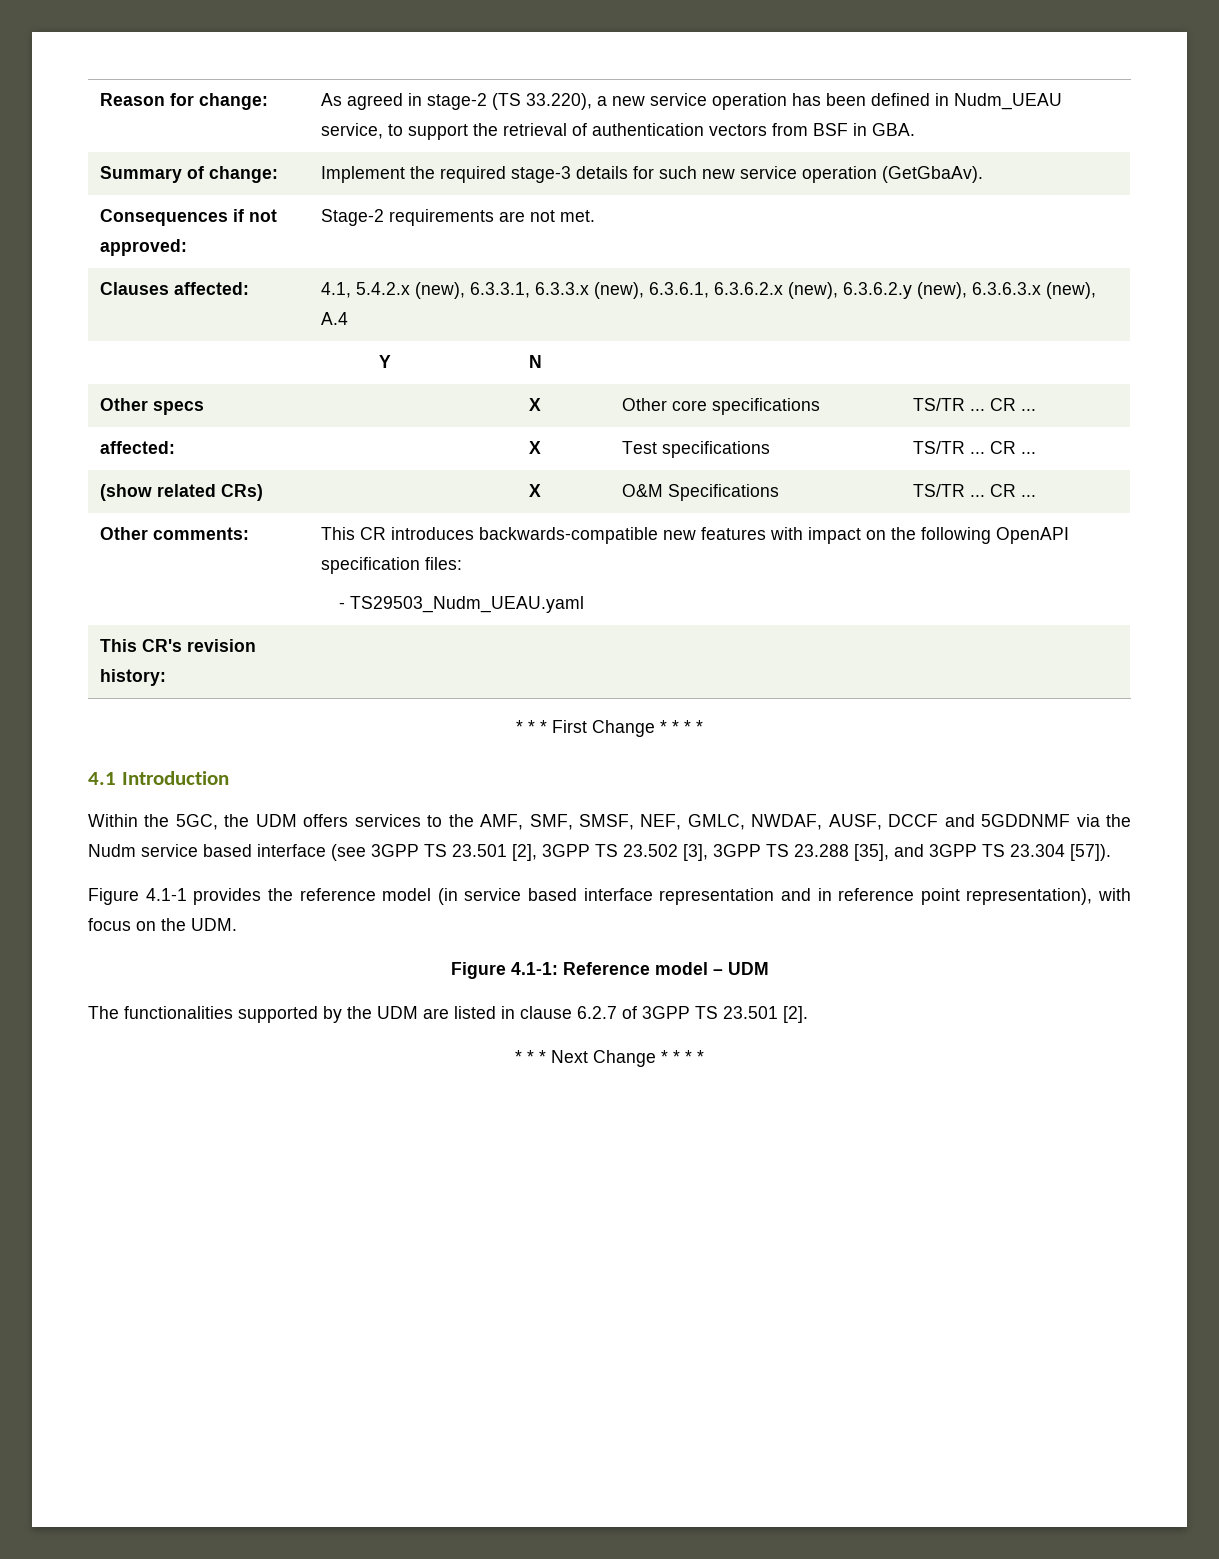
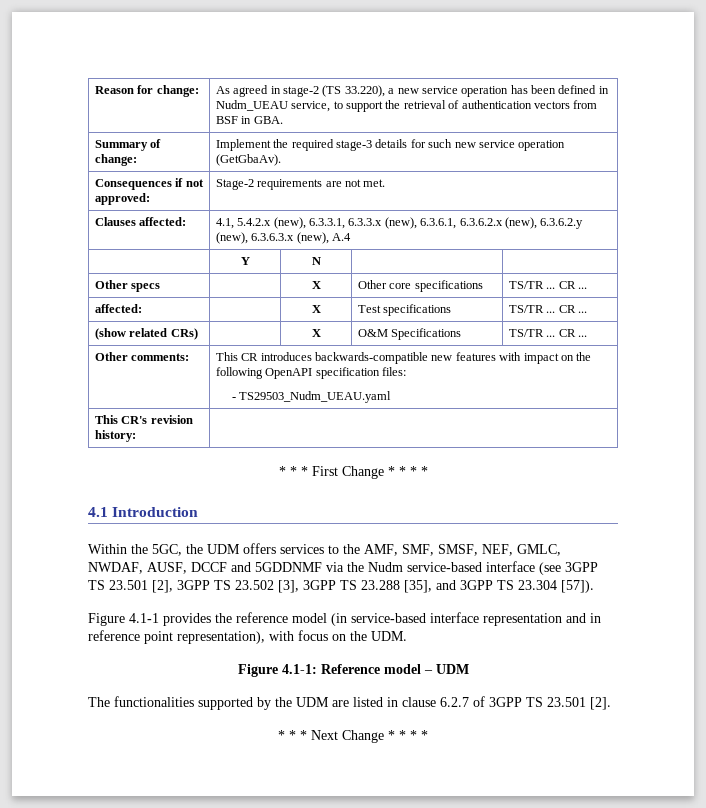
[141,844,252,857] service based -> [407,562,482,572] service-based
[464,888,577,901] service based -> [351,613,426,623] service-based

